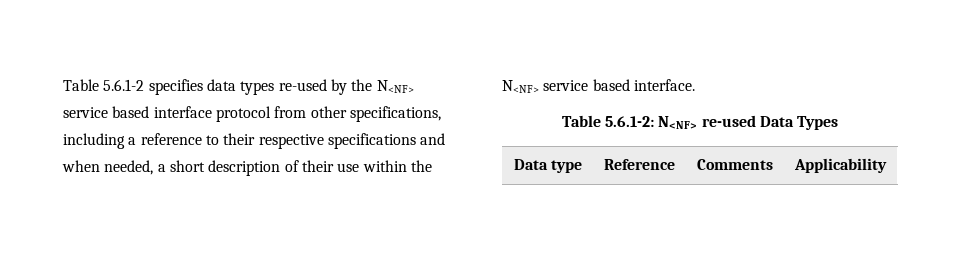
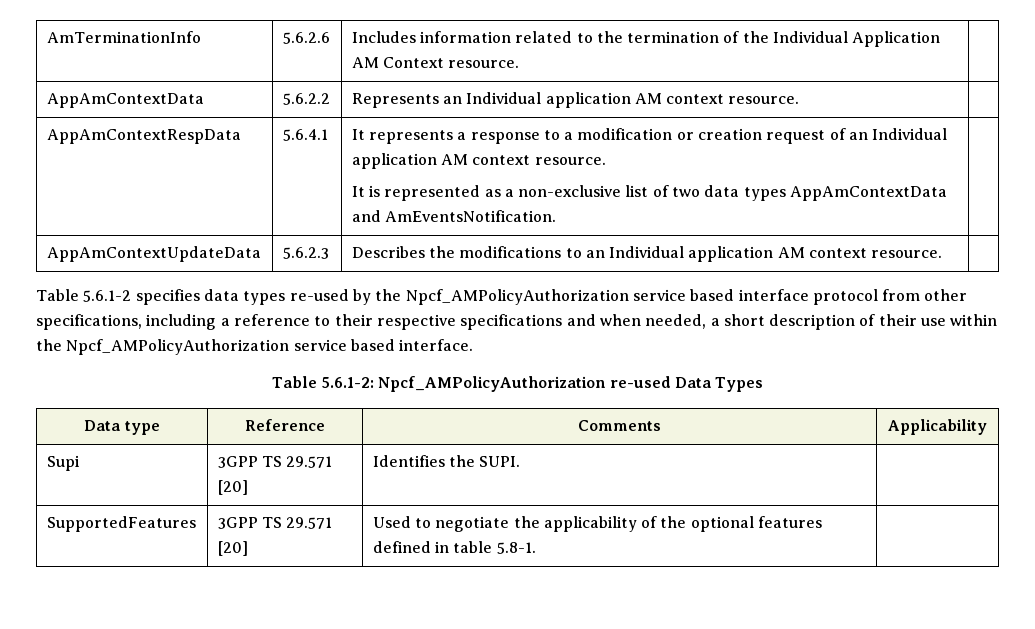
(63, 85) none -> [46,31,201,43] [282,32,330,44] [351,31,941,47] [351,57,520,68] [46,93,204,108] [282,93,330,105] [351,92,800,108] [46,129,241,144] [282,129,328,141] [351,128,948,144] [351,153,606,169] [351,185,948,201] [351,210,556,222] [46,246,261,262] [282,247,329,259] [351,246,943,262] AmTerminationInfo | 5.6.2.6 | Includes information related to the termination of the Individual Application AM Context resource. | // AppAmContextData | 5.6.2.2 | Represents an Individual application AM context resource. | // AppAmContextRespData | 5.6.4.1 | It represents a response to a modification or creation request of an Individual application AM context resource. // It is represented as a non-exclusive list of two data types AppAmContextData and AmEventsNotification. | // AppAmContextUpdateData | 5.6.2.3 | Describes the modifications to an Individual application AM context resource. | //
[376,80,414,93] N<NF> -> [405,289,629,305] Npcf_AMPolicyAuthorization
[502,80,539,93] N<NF> -> [66,339,290,355] Npcf_AMPolicyAuthorization
[658,116,698,129] N<NF> -> [378,376,607,392] Npcf_AMPolicyAuthorization
(887, 165) none -> [46,455,80,471] [217,456,333,468] [217,480,248,495] [372,455,521,467] [46,516,196,532] [217,517,333,529] [217,541,248,556] [372,516,823,532] [372,541,536,554] // Supi | 3GPP TS 29.571 [20] | Identifies the SUPI. | // SupportedFeatures | 3GPP TS 29.571 [20] | Used to negotiate the applicability of the optional features defined in table 5.8-1. |

